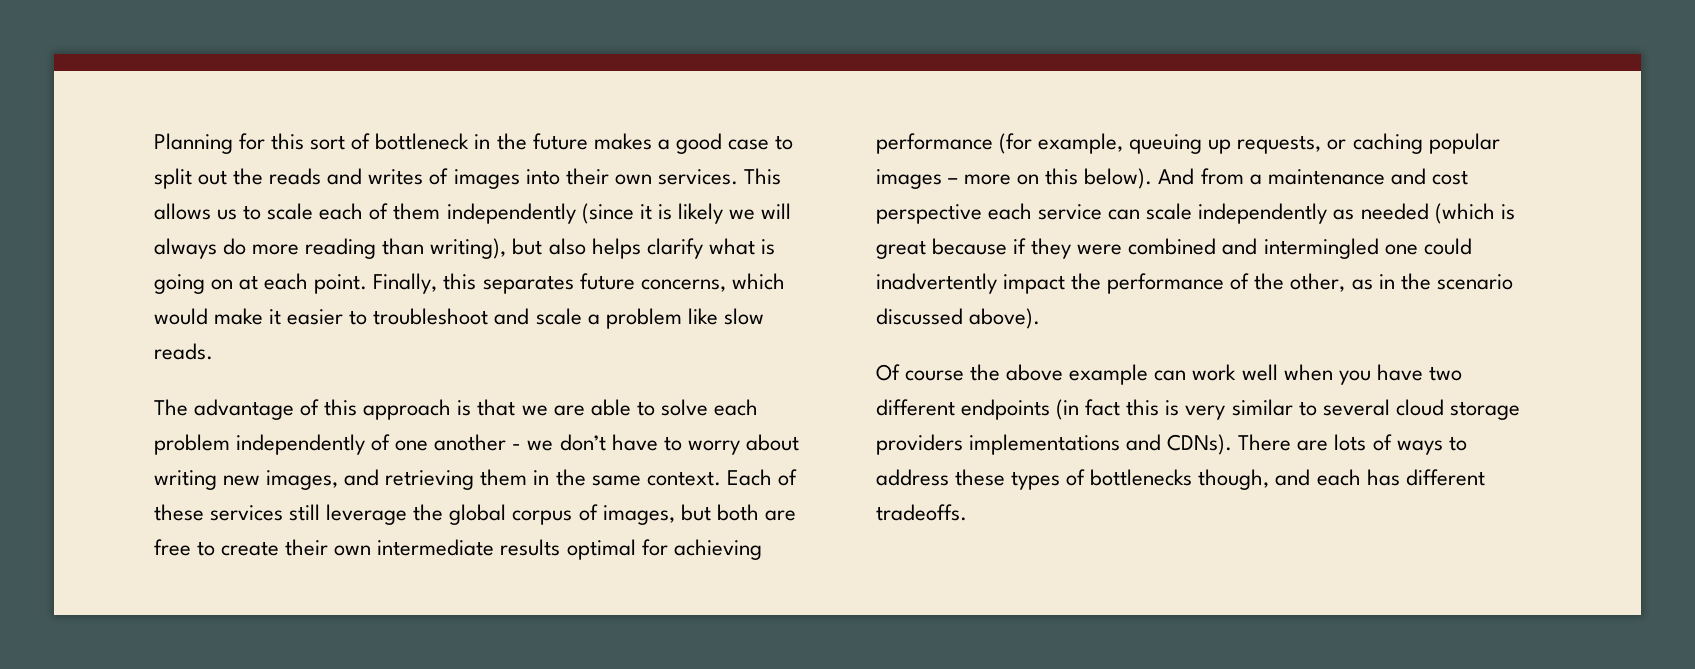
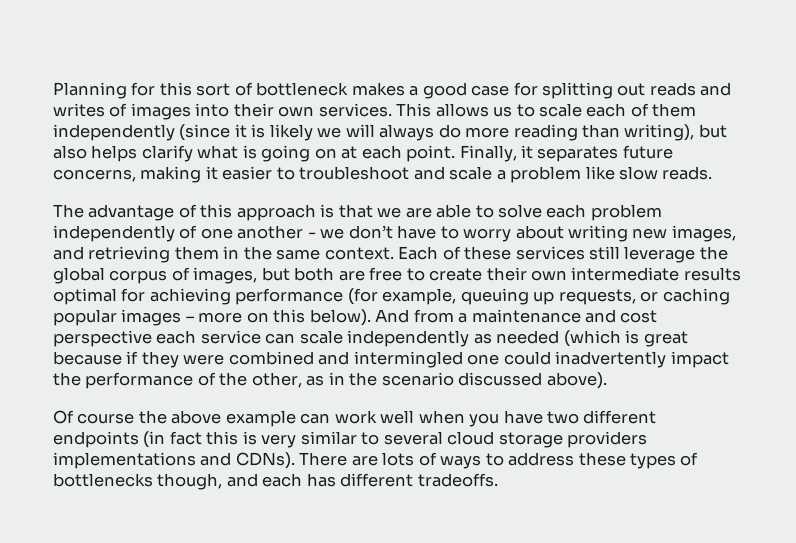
[474,133,588,150] in the future -> (349, 89) none
[774,135,793,150] [154,168,264,189] to split out the -> [513,82,646,99] for splitting out
[443,273,477,290] this -> [521,145,534,159] it
[731,273,785,290] [154,308,264,325] which would make -> [140,166,202,183] making

